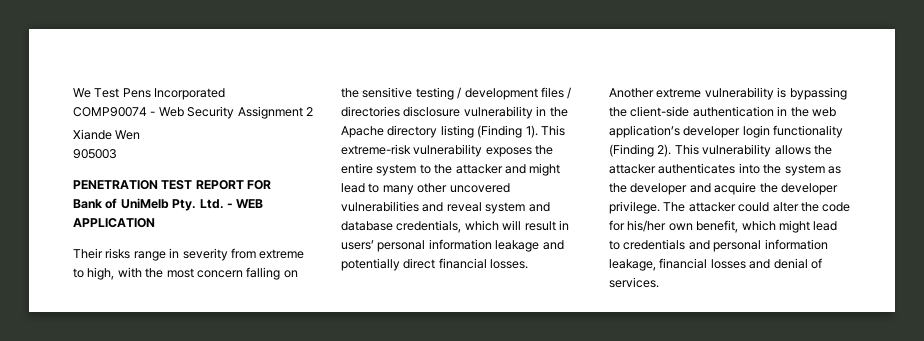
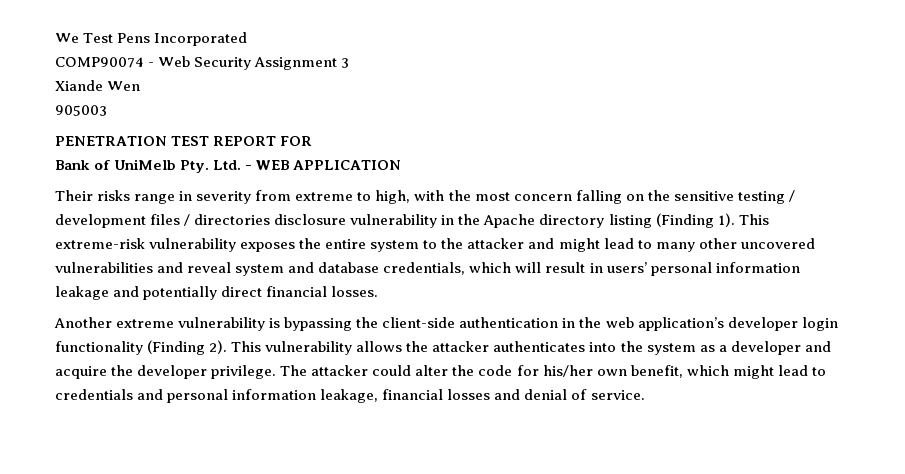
[305,107,313,116] 2 -> [341,58,350,68] 3
[609,183,627,193] the -> [718,345,727,352] a
[609,277,659,288] services. -> [590,390,645,400] service.

